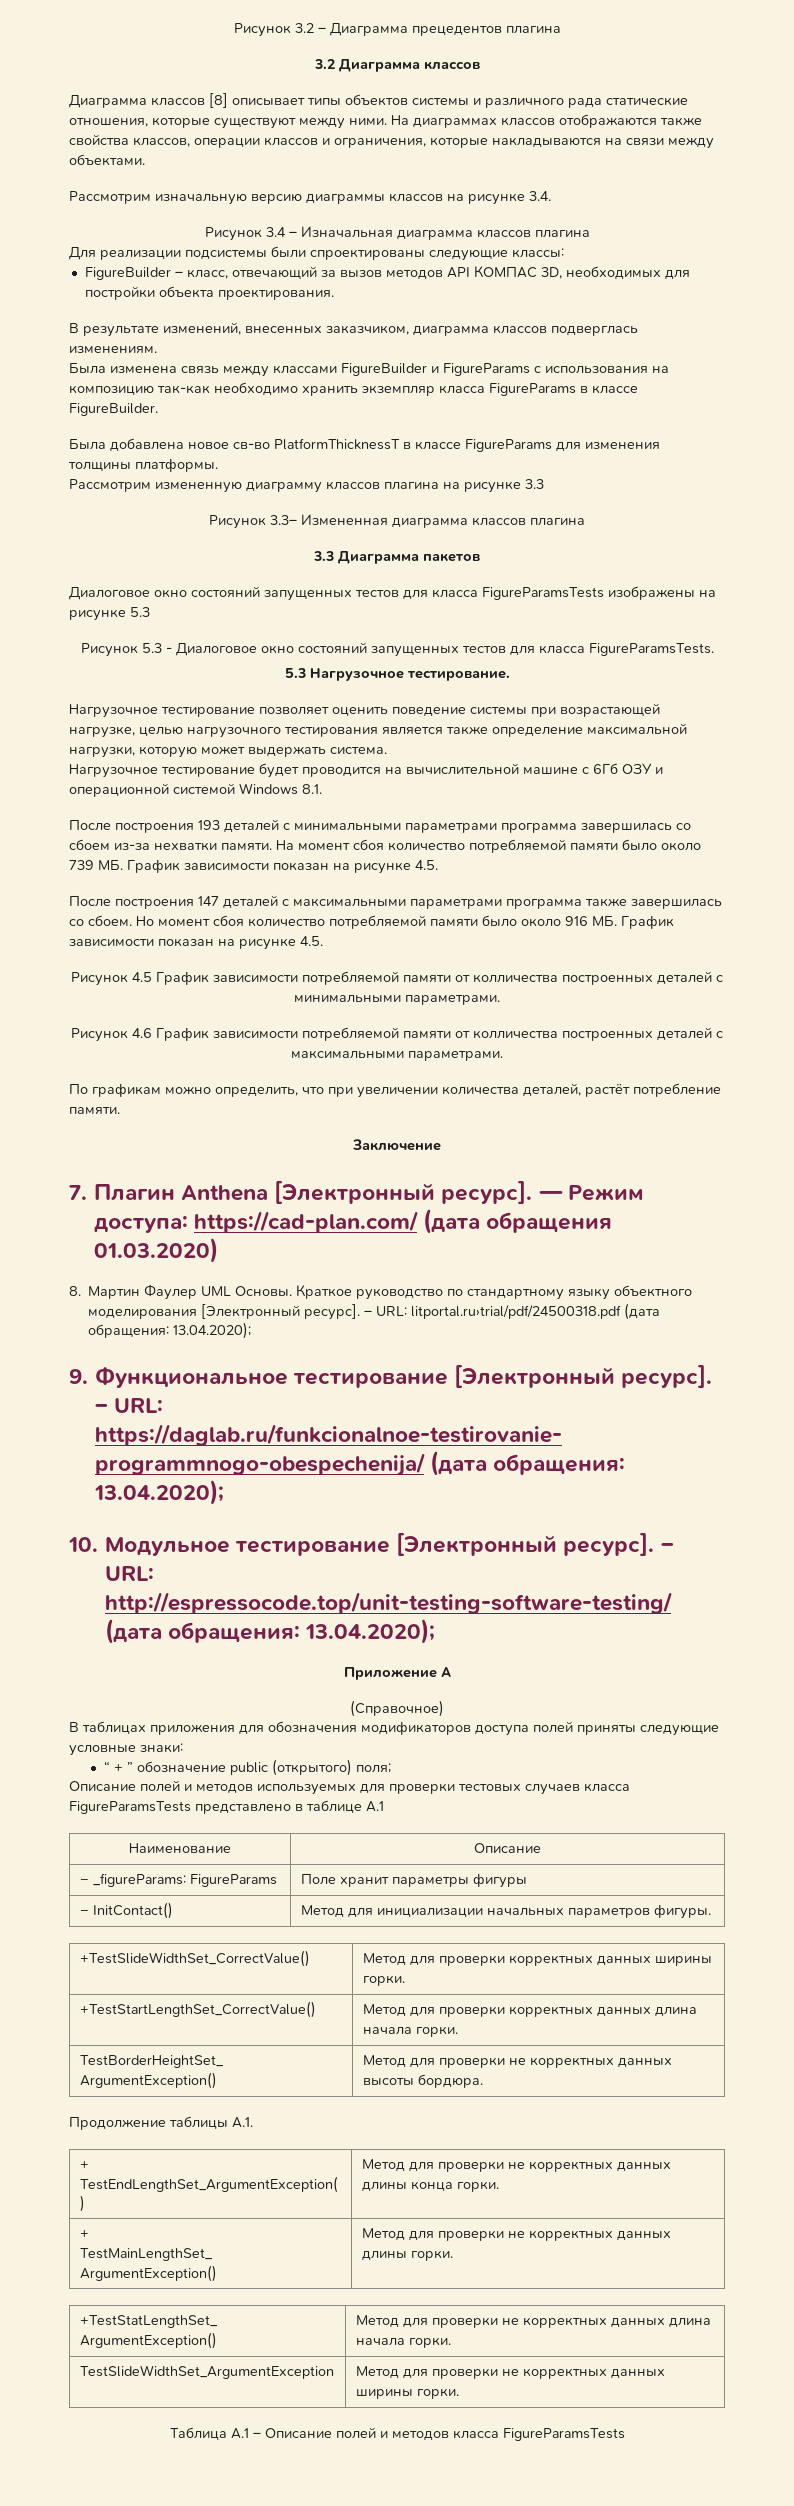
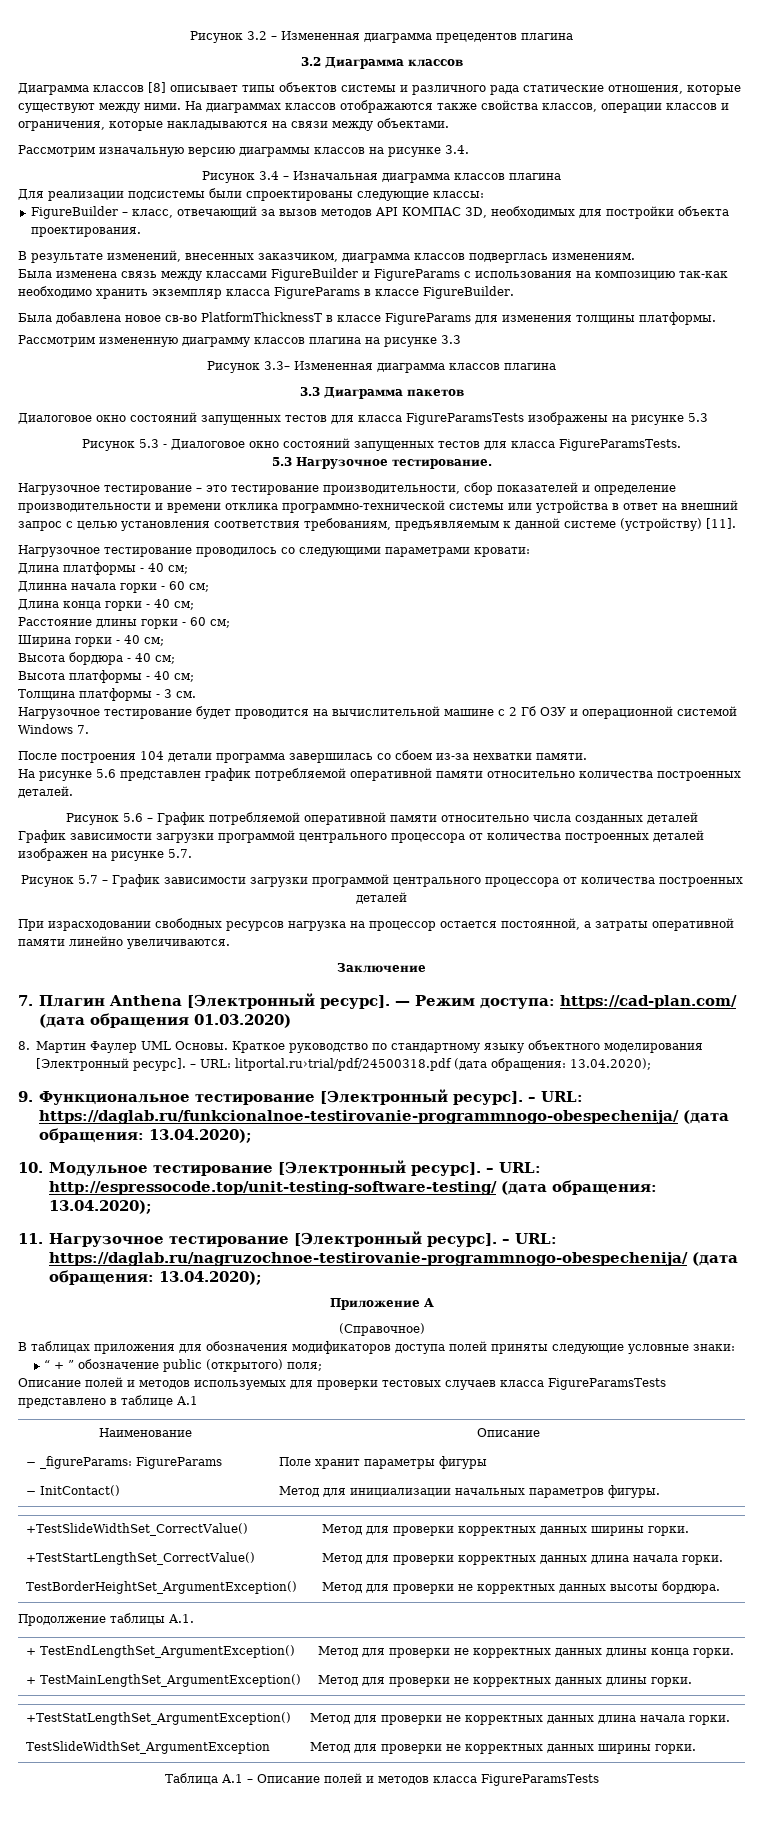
[329,23,408,36] Диаграмма -> [281,31,432,43] Измененная диаграмма
[259,703,660,717] [69,723,687,738] [69,746,387,758] позволяет оценить поведение системы при возрастающей нагрузке, целью нагрузочного тестирования является также определение максимальной нагрузки, которую может выдержать система. -> [196,482,676,495] [18,500,738,513] [18,518,736,531] [18,545,530,557] [18,562,188,575] [18,581,209,593] [18,599,194,611] [18,617,230,629] [18,635,164,647] [18,652,175,665] [18,670,194,683] [18,688,196,701] – это тестирование производительности, сбор показателей и определение производительности и времени отклика программно-технической системы или устройства в ответ на внешний запрос с целью установления соответствия требованиям, предъявляемым к данной системе (устройству) [11]. // Нагрузочное тестирование проводилось со следующими параметрами кровати: // Длина платформы - 40 см; // Длинна начала горки - 60 см; // Длина конца горки - 40 см; // Расстояние длины горки - 60 см; // Ширина горки - 40 см; // Высота бордюра - 40 см; // Высота платформы - 40 см; // Толщина платформы - 3 см.
[593,763,618,774] 6Гб -> [509,706,536,716] 2 Гб
[302,784,322,794] [69,819,497,833] 8.1. // После построения 193 деталей с минимальными параметрами -> [77,725,89,734] [18,751,212,763] 7. // После построения 104 детали
[276,839,701,853] [69,859,438,874] [69,895,722,909] [69,915,674,929] [69,936,323,950] [71,971,723,986] [294,995,500,1005] [71,1027,723,1042] [291,1050,503,1061] [69,1083,721,1098] [69,1107,120,1115] На момент сбоя количество потребляемой памяти было около 739 МБ. График зависимости показан на рисунке 4.5. // После построения 147 деталей с максимальными параметрами программа также завершилась со сбоем. Но момент сбоя количество потребляемой памяти было около 916 МБ. График зависимости показан на рисунке 4.5. // Рисунок 4.5 График зависимости потребляемой памяти от колличества построенных деталей с минимальными параметрами. // Рисунок 4.6 График зависимости потребляемой памяти от колличества построенных деталей с максимальными параметрами. // По графикам можно определить, что при увеличении количества деталей, растёт потребление памяти. -> [18,768,741,781] [18,786,73,798] [65,812,698,825] [18,830,704,843] [18,848,192,861] [20,874,743,887] [356,892,407,904] [18,918,734,931] [18,936,230,949] // На рисунке 5.6 представлен график потребляемой оперативной памяти относительно количества построенных деталей. // Рисунок 5.6 – График потребляемой оперативной памяти относительно числа созданных деталей // График зависимости загрузки программой центрального процессора от количества построенных деталей изображен на рисунке 5.7. // Рисунок 5.7 – График зависимости загрузки программой центрального процессора от количества построенных деталей // При израсходовании свободных ресурсов нагрузка на процессор остается постоянной, а затраты оперативной памяти линейно увеличиваются.
(436, 1631) none -> [18,1231,557,1247] [48,1252,738,1266] [48,1270,262,1285] // 11. Нагрузочное тестирование [Электронный ресурс]. – URL: https://daglab.ru/nagruzochnoe-testirovanie-programmnogo-obespechenija/ (дата обращения: 13.04.2020);

